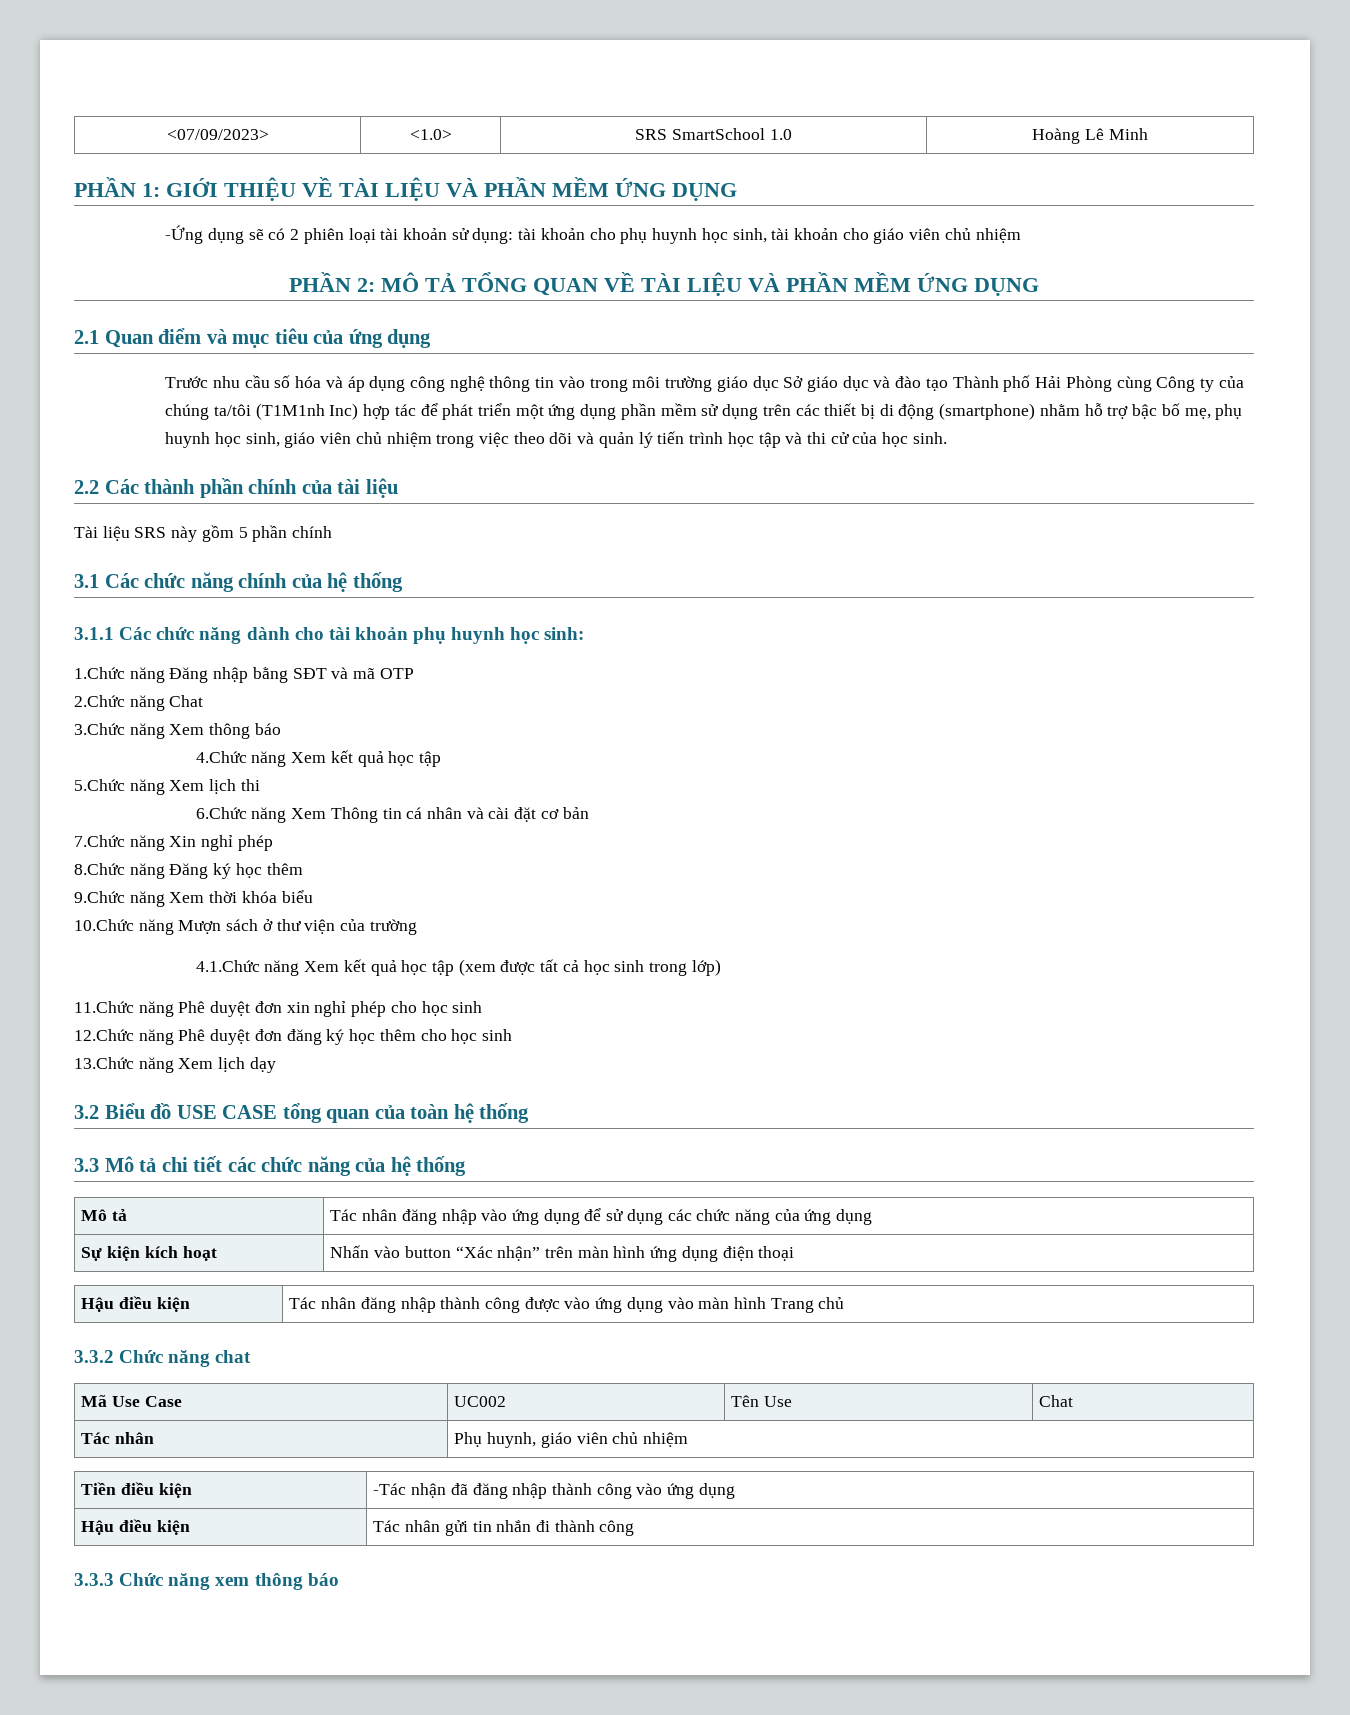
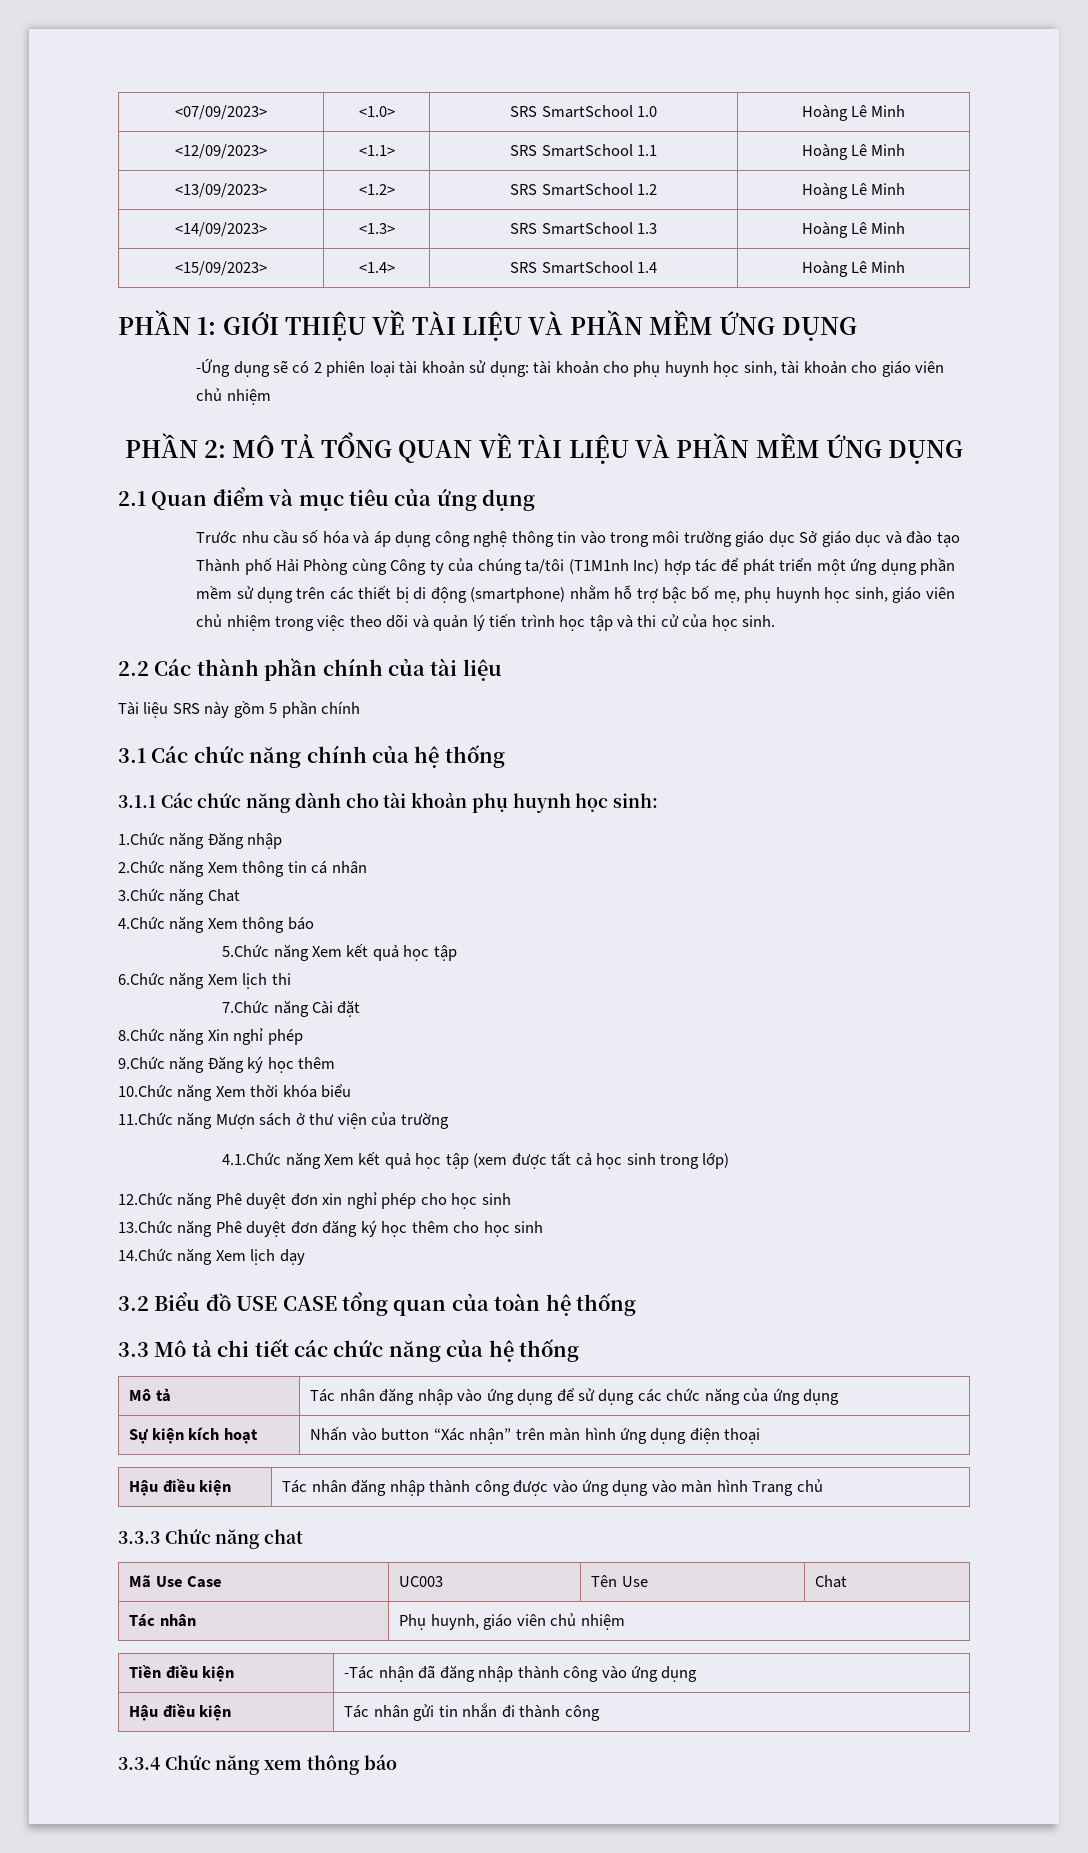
(1148, 134) none -> [175,144,267,159] [358,145,395,156] [510,144,657,157] [801,144,906,160] [175,183,267,198] [358,184,395,195] [510,183,657,196] [801,183,906,199] [175,222,267,237] [358,223,395,234] [510,222,657,235] [801,222,906,238] [175,261,267,276] [358,262,395,273] [510,261,657,274] [801,261,906,277] // <12/09/2023> | <1.1> | SRS SmartSchool 1.1 | Hoàng Lê Minh // <13/09/2023> | <1.2> | SRS SmartSchool 1.2 | Hoàng Lê Minh // <14/09/2023> | <1.3> | SRS SmartSchool 1.3 | Hoàng Lê Minh // <15/09/2023> | <1.4> | SRS SmartSchool 1.4 | Hoàng Lê Minh
[252,667,414,683] [74,695,125,707] bằng SĐT và mã OTP // 2.Chức -> [118,860,367,877] [118,888,165,901] // 2.Chức năng Xem thông tin cá nhân // 3.Chức
[74,723,125,735] 3.Chức -> [118,916,165,929] 4.Chức
[195,751,247,763] 4.Chức -> [222,944,270,957] 5.Chức
[74,779,125,791] 5.Chức -> [118,972,165,985] 6.Chức
[195,807,589,823] [74,835,125,847] 6.Chức năng Xem Thông tin cá nhân và cài đặt cơ bản // 7.Chức -> [222,1000,361,1017] [118,1028,165,1041] 7.Chức năng Cài đặt // 8.Chức
[74,863,125,875] 8.Chức -> [118,1056,165,1069] 9.Chức
[74,891,125,903] 9.Chức -> [118,1084,173,1097] 10.Chức
[74,919,134,931] 10.Chức -> [118,1112,173,1125] 11.Chức
[74,1001,134,1013] 11.Chức -> [118,1192,173,1205] 12.Chức
[74,1029,134,1041] 12.Chức -> [118,1220,173,1233] 13.Chức
[74,1057,134,1069] 13.Chức -> [118,1248,173,1261] 14.Chức
[74,1350,114,1363] 3.3.2 -> [118,1531,160,1544] 3.3.3
[454,1396,507,1407] UC002 -> [399,1576,444,1587] UC003
[74,1573,114,1586] 3.3.3 -> [118,1757,160,1770] 3.3.4

